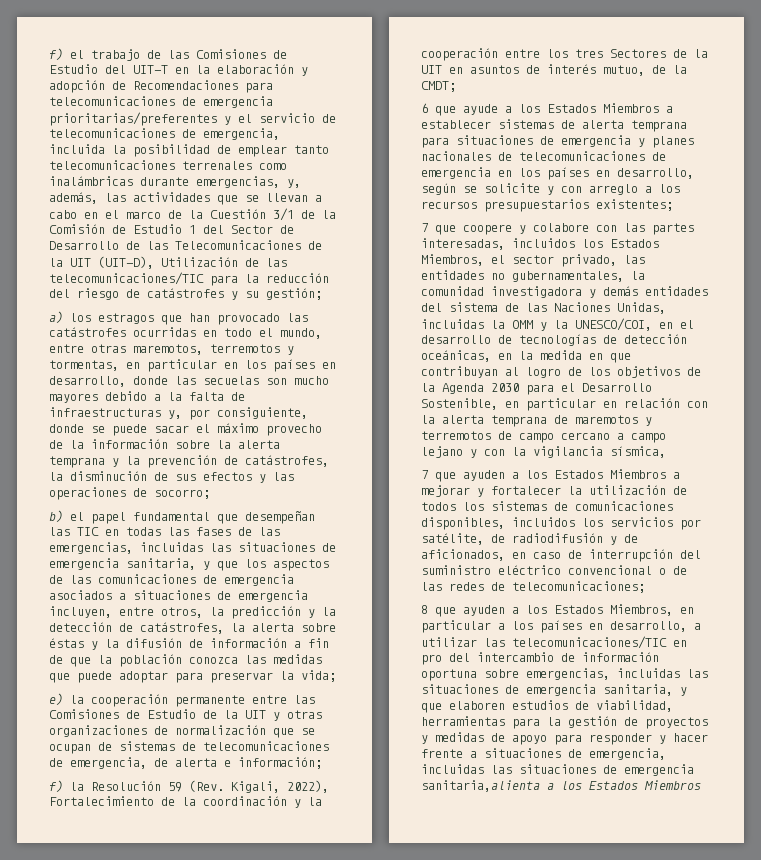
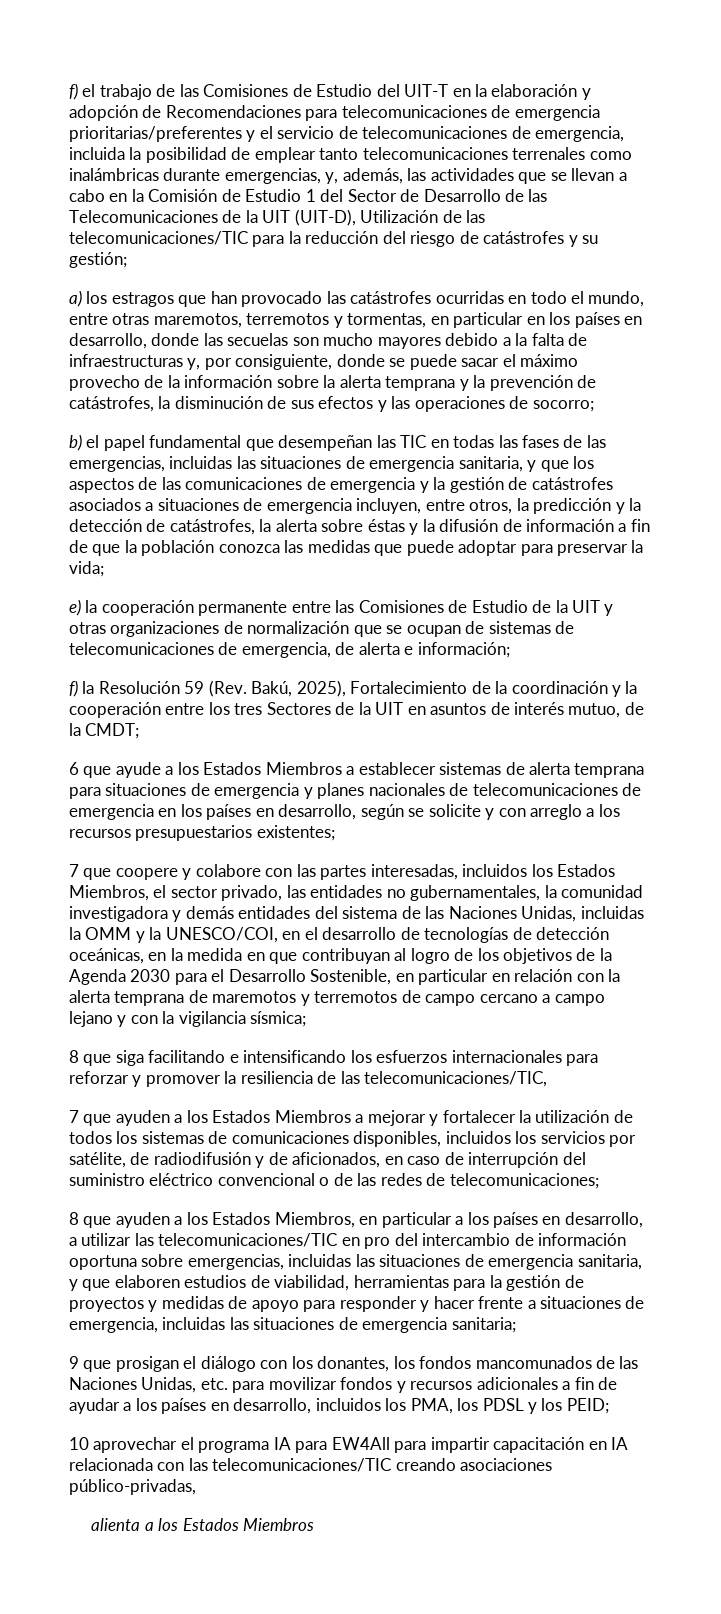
[105,208,315,221] el marco de la Cuestión 3/1 de -> (128, 197) none
(294, 580) none -> [419,477,613,493] y la gestión de catástrofes
[231,780,329,793] Kigali, 2022), -> [251,680,346,697] Bakú, 2025),
[610,446,666,458] sísmica, -> [250,1011,307,1027] [69,1050,599,1066] [69,1071,548,1087] sísmica; // 8 que siga facilitando e intensificando los esfuerzos internacionales para reforzar y promover la resiliencia de las telecomunicaciones/TIC,
[421,780,540,792] sanitaria,alienta -> [451,1317,516,1333] [69,1356,639,1372] [69,1377,618,1393] [69,1398,609,1414] [69,1437,629,1453] [69,1458,553,1472] [69,1479,196,1495] [91,1518,141,1531] sanitaria; // 9 que prosigan el diálogo con los donantes, los fondos mancomunados de las Naciones Unidas, etc. para movilizar fondos y recursos adicionales a fin de ayudar a los países en desarrollo, incluidos los PMA, los PDSL y los PEID; // 10 aprovechar el programa IA para EW4All para impartir capacitación en IA relacionada con las telecomunicaciones/TIC creando asociaciones público-privadas, // alienta

